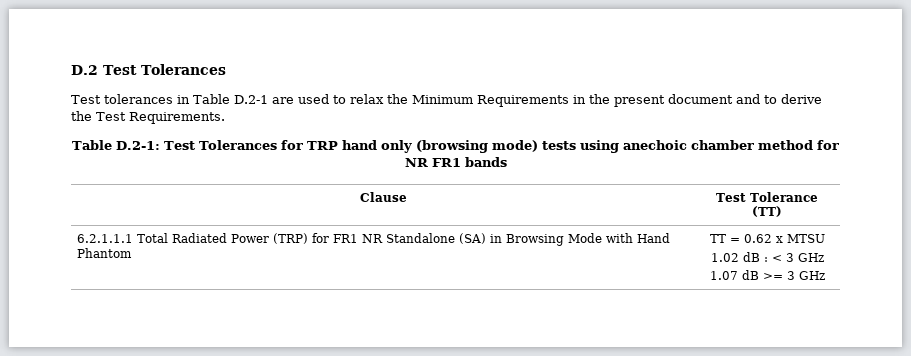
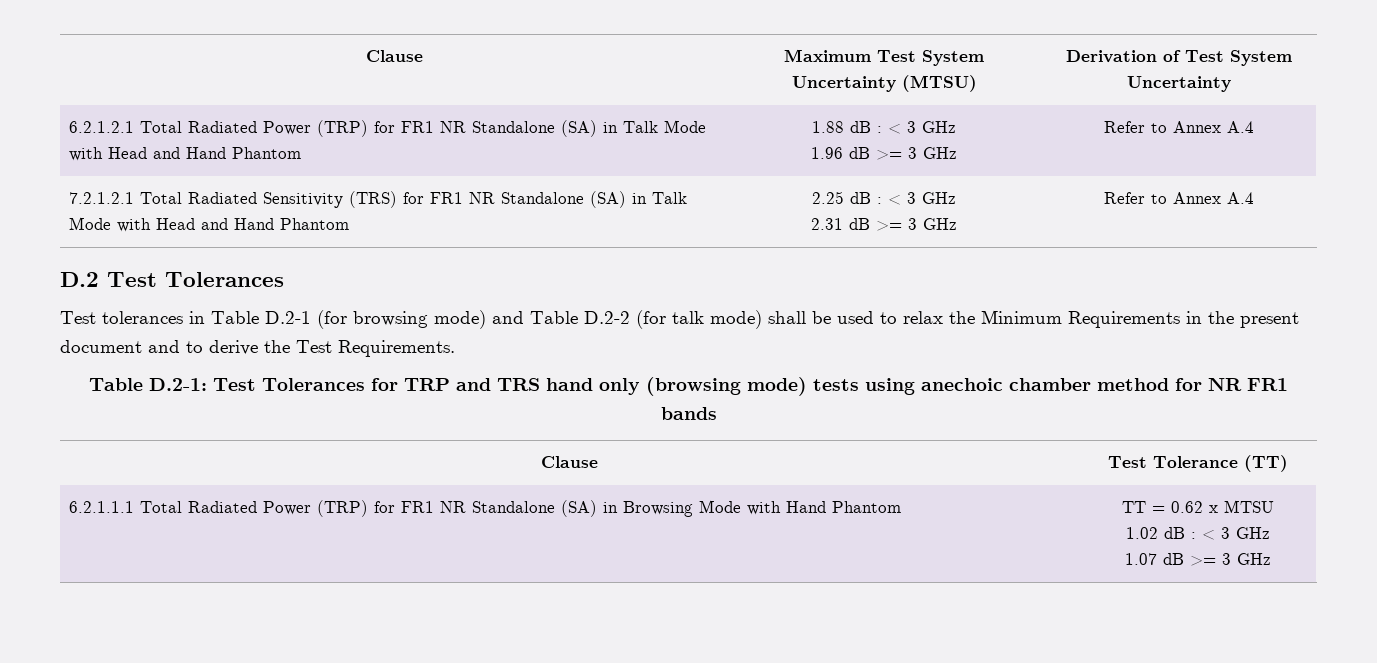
(71, 70) none -> [365,50,423,62] [784,49,984,66] [791,75,977,92] [1065,50,1292,66] [1126,76,1231,92] [68,120,706,137] [68,147,301,161] [812,121,956,134] [811,147,957,160] [1103,121,1254,133] [68,191,687,208] [68,217,349,232] [812,191,956,205] [811,218,957,231] [1103,192,1254,204] Clause | Maximum Test System Uncertainty (MTSU) | Derivation of Test System Uncertainty // 6.2.1.2.1 Total Radiated Power (TRP) for FR1 NR Standalone (SA) in Talk Mode with Head and Hand Phantom | 1.88 dB : < 3 GHz // 1.96 dB >= 3 GHz | Refer to Annex A.4 // 7.2.1.2.1 Total Radiated Sensitivity (TRS) for FR1 NR Standalone (SA) in Talk Mode with Head and Hand Phantom | 2.25 dB : < 3 GHz // 2.31 dB >= 3 GHz | Refer to Annex A.4 //
[271,97,294,104] are -> [317,310,831,329] (for browsing mode) and Table D.2-2 (for talk mode) shall be
(339, 145) none -> [456,378,540,391] and TRS

